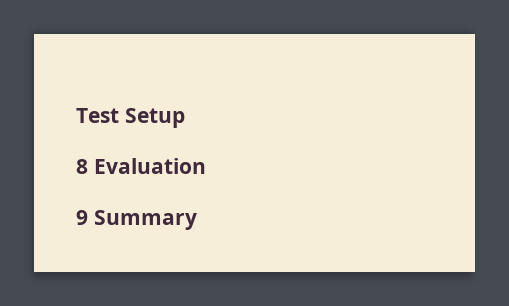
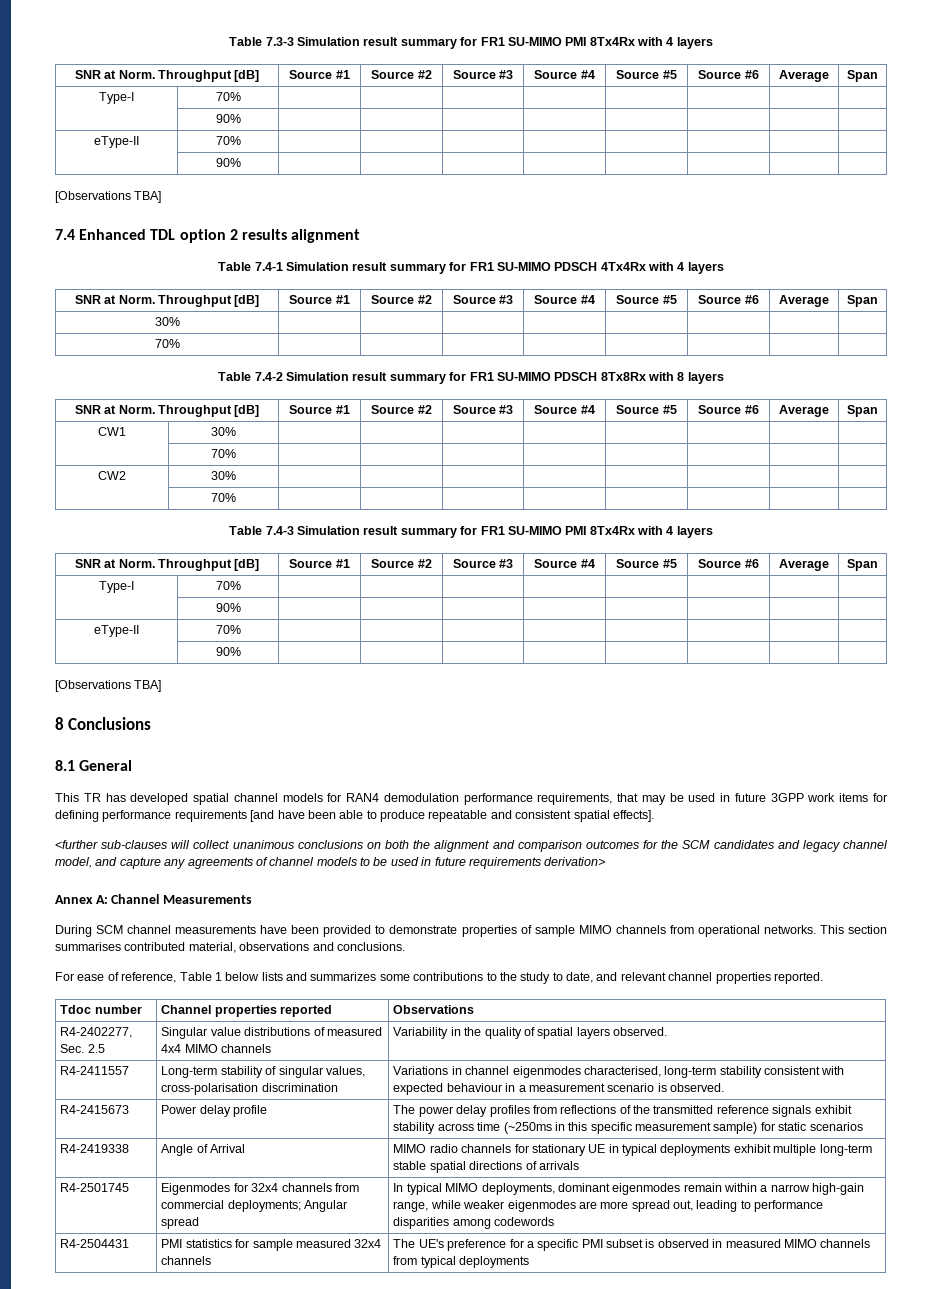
[76,108,185,128] [76,158,206,174] [76,210,197,230] Test Setup // 8 Evaluation // 9 Summary -> [229,37,713,49] [74,70,260,82] [289,70,350,79] [371,70,432,79] [452,70,514,79] [534,70,595,79] [616,70,677,79] [698,70,759,79] [779,70,829,82] [847,70,878,82] [99,92,134,104] [215,92,241,101] [215,114,241,123] [94,136,139,148] [215,136,241,145] [215,158,241,167] [55,191,162,203] [55,229,361,243] [218,262,724,274] [74,295,260,307] [289,295,350,304] [371,295,432,304] [452,295,514,304] [534,295,595,304] [616,295,677,304] [698,295,759,304] [779,295,829,307] [847,295,878,307] [154,317,180,326] [154,339,180,348] [218,372,724,384] [74,405,260,417] [289,405,350,414] [371,405,432,414] [452,405,514,414] [534,405,595,414] [616,405,677,414] [698,405,759,414] [779,405,829,417] [847,405,878,417] [98,427,126,436] [211,427,236,436] [211,449,236,458] [98,471,126,480] [211,471,236,480] [211,493,236,502] [229,526,713,538] [74,559,260,571] [289,559,350,568] [371,559,432,568] [452,559,514,568] [534,559,595,568] [616,559,677,568] [698,559,759,568] [779,559,829,571] [847,559,878,571] [99,581,134,593] [215,581,241,590] [215,603,241,612] [94,625,139,637] [215,625,241,634] [215,647,241,656] [55,680,162,692] [55,717,152,730] [55,760,133,771] [55,793,888,805] [55,810,654,822] [55,840,888,852] [55,857,606,869] [55,894,252,904] [55,925,887,937] [55,942,405,953] [55,972,823,984] [60,1005,142,1014] [161,1005,333,1017] [393,1005,475,1014] [60,1027,133,1038] [60,1044,105,1053] [161,1027,382,1039] [161,1044,272,1053] [393,1027,668,1039] [60,1066,130,1075] [161,1066,365,1078] [161,1083,338,1095] [393,1066,845,1078] [393,1083,725,1095] [60,1105,130,1114] [161,1105,268,1117] [393,1105,852,1117] [393,1122,863,1134] [60,1144,130,1153] [161,1144,246,1156] [393,1144,872,1156] [393,1161,579,1173] [60,1183,130,1192] [161,1183,359,1195] [161,1200,348,1212] [161,1217,200,1229] [393,1183,865,1195] [393,1200,824,1212] [393,1217,555,1229] [60,1239,130,1248] [161,1239,382,1251] [161,1256,212,1265] [393,1239,871,1251] [393,1256,530,1268] Table 7.3-3 Simulation result summary for FR1 SU-MIMO PMI 8Tx4Rx with 4 layers // SNR at Norm. Throughput [dB] | Source #1 | Source #2 | Source #3 | Source #4 | Source #5 | Source #6 | Average | Span // Type-I | 70% | | | | | | | | // | 90% | | | | | | | | // eType-II | 70% | | | | | | | | // | 90% | | | | | | | | // [Observations TBA] // 7.4 Enhanced TDL option 2 results alignment // Table 7.4-1 Simulation result summary for FR1 SU-MIMO PDSCH 4Tx4Rx with 4 layers // SNR at Norm. Throughput [dB] | Source #1 | Source #2 | Source #3 | Source #4 | Source #5 | Source #6 | Average | Span // 30% | | | | | | | | // 70% | | | | | | | | // Table 7.4-2 Simulation result summary for FR1 SU-MIMO PDSCH 8Tx8Rx with 8 layers // SNR at Norm. Throughput [dB] | Source #1 | Source #2 | Source #3 | Source #4 | Source #5 | Source #6 | Average | Span // CW1 | 30% | | | | | | | | // | 70% | | | | | | | | // CW2 | 30% | | | | | | | | // | 70% | | | | | | | | // Table 7.4-3 Simulation result summary for FR1 SU-MIMO PMI 8Tx4Rx with 4 layers // SNR at Norm. Throughput [dB] | Source #1 | Source #2 | Source #3 | Source #4 | Source #5 | Source #6 | Average | Span // Type-I | 70% | | | | | | | | // | 90% | | | | | | | | // eType-II | 70% | | | | | | | | // | 90% | | | | | | | | // [Observations TBA] // 8 Conclusions // 8.1 General // This TR has developed spatial channel models for RAN4 demodulation performance requirements, that may be used in future 3GPP work items for defining performance requirements [and have been able to produce repeatable and consistent spatial effects]. // <further sub-clauses will collect unanimous conclusions on both the alignment and comparison outcomes for the SCM candidates and legacy channel model, and capture any agreements of channel models to be used in future requirements derivation> // Annex A: Channel Measurements // During SCM channel measurements have been provided to demonstrate properties of sample MIMO channels from operational networks. This section summarises contributed material, observations and conclusions. // For ease of reference, Table 1 below lists and summarizes some contributions to the study to date, and relevant channel properties reported. // Tdoc number | Channel properties reported | Observations // R4-2402277, Sec. 2.5 | Singular value distributions of measured 4x4 MIMO channels | Variability in the quality of spatial layers observed. // R4-2411557 | Long-term stability of singular values, cross-polarisation discrimination | Variations in channel eigenmodes characterised, long-term stability consistent with expected behaviour in a measurement scenario is observed. // R4-2415673 | Power delay profile | The power delay profiles from reflections of the transmitted reference signals exhibit stability across time (~250ms in this specific measurement sample) for static scenarios // R4-2419338 | Angle of Arrival | MIMO radio channels for stationary UE in typical deployments exhibit multiple long-term stable spatial directions of arrivals // R4-2501745 | Eigenmodes for 32x4 channels from commercial deployments; Angular spread | In typical MIMO deployments, dominant eigenmodes remain within a narrow high-gain range, while weaker eigenmodes are more spread out, leading to performance disparities among codewords // R4-2504431 | PMI statistics for sample measured 32x4 channels | The UE's preference for a specific PMI subset is observed in measured MIMO channels from typical deployments

